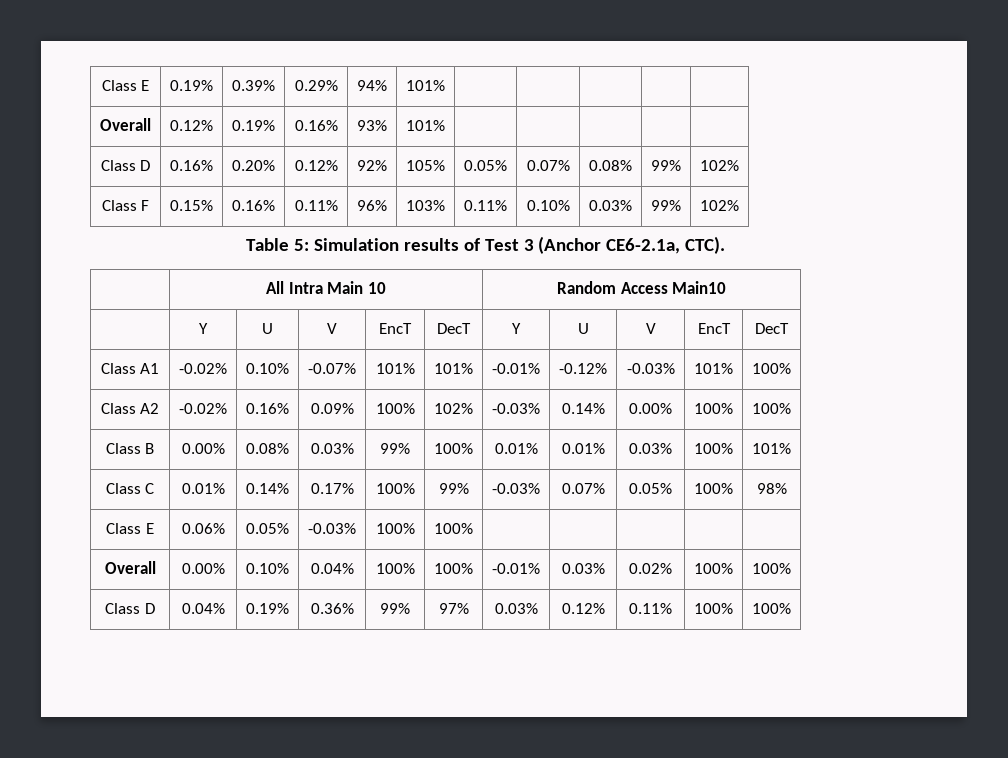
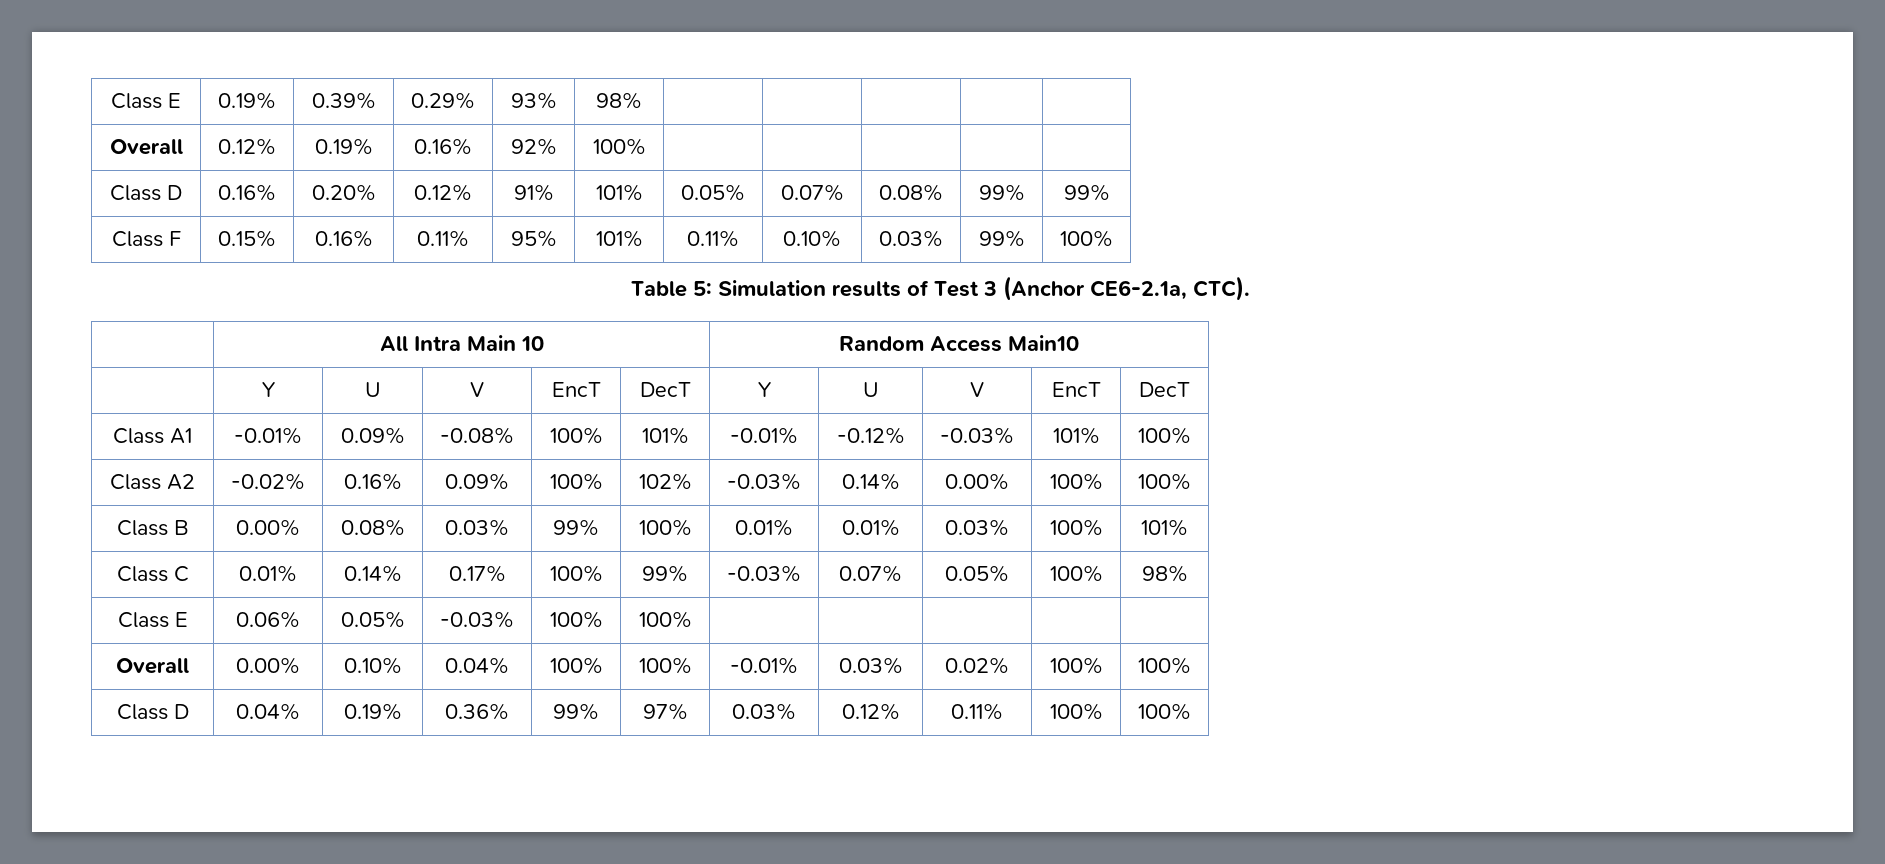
[357,80,387,91] [406,80,445,91] 94% | 101% -> [510,92,557,109] [596,92,642,109] 93% | 98%
[357,120,387,131] [406,120,445,131] 93% | 101% -> [510,138,557,155] [592,138,646,155] 92% | 100%
[357,160,387,171] [406,160,445,171] 92% | 105% -> [513,184,554,201] [595,184,643,201] 91% | 101%
[700,160,739,171] 102% -> [1063,184,1110,201] 99%
[357,200,387,211] [406,200,445,211] 96% | 103% -> [510,230,557,247] [595,230,643,247] 95% | 101%
[700,200,739,211] 102% -> [1060,230,1113,247] 100%
[179,363,227,374] [246,363,289,374] [308,363,356,374] [375,363,415,374] -0.02% | 0.10% | -0.07% | 101% -> [234,427,302,444] [340,427,405,444] [440,427,514,444] [549,427,603,444] -0.01% | 0.09% | -0.08% | 100%

